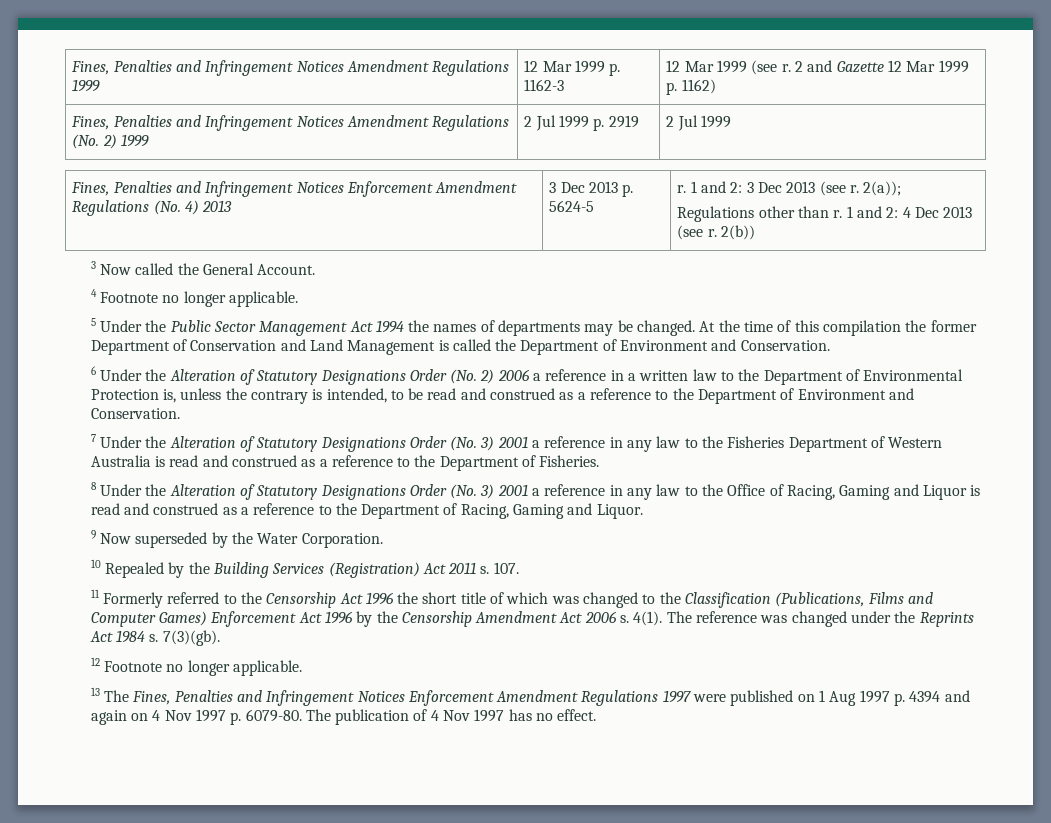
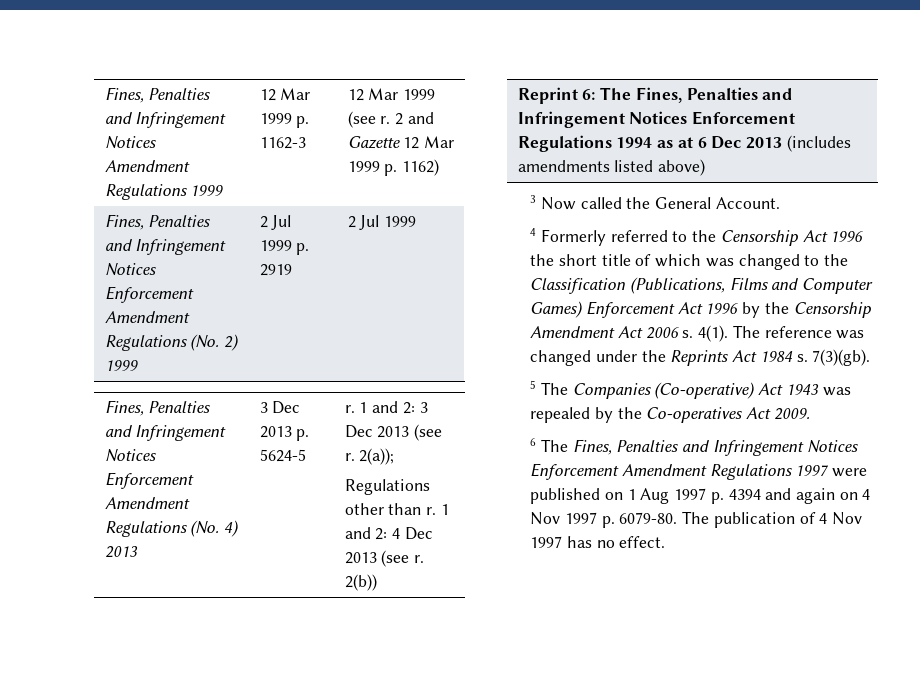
(344, 121) none -> [104,286,194,303] Enforcement
(756, 232) none -> [517,87,793,104] [517,111,796,128] [517,135,851,152] [517,159,706,176] // Reprint 6: The Fines, Penalties and Infringement Notices Enforcement Regulations 1994 as at 6 Dec 2013 (includes amendments listed above)
[99,291,298,307] [90,318,977,336] [90,339,830,355] [90,366,964,385] [90,388,914,404] [90,408,180,419] [90,434,943,452] [90,455,600,471] [90,482,981,500] [90,503,643,519] [90,530,383,548] [90,559,519,578] [90,589,100,598] Footnote no longer applicable. // 5 Under the Public Sector Management Act 1994 the names of departments may be changed. At the time of this compilation the former Department of Conservation and Land Management is called the Department of Environment and Conservation. // 6 Under the Alteration of Statutory Designations Order (No. 2) 2006 a reference in a written law to the Department of Environmental Protection is, unless the contrary is intended, to be read and construed as a reference to the Department of Environment and Conservation. // 7 Under the Alteration of Statutory Designations Order (No. 3) 2001 a reference in any law to the Fisheries Department of Western Australia is read and construed as a reference to the Department of Fisheries. // 8 Under the Alteration of Statutory Designations Order (No. 3) 2001 a reference in any law to the Office of Racing, Gaming and Liquor is read and construed as a reference to the Department of Racing, Gaming and Liquor. // 9 Now superseded by the Water Corporation. // 10 Repealed by the Building Services (Registration) Act 2011 s. 107. // 11 -> (537, 232) none
[90,657,302,676] [90,687,100,696] 12 Footnote no longer applicable. // 13 -> [530,380,851,399] [530,407,810,423] [530,438,537,446] 5 The Companies (Co-operative) Act 1943 was repealed by the Co-operatives Act 2009. // 6

